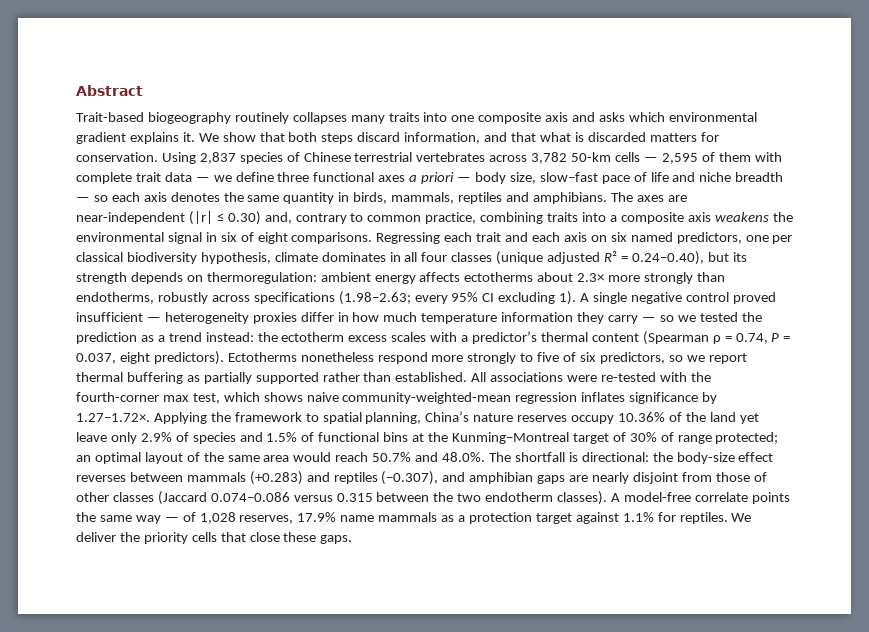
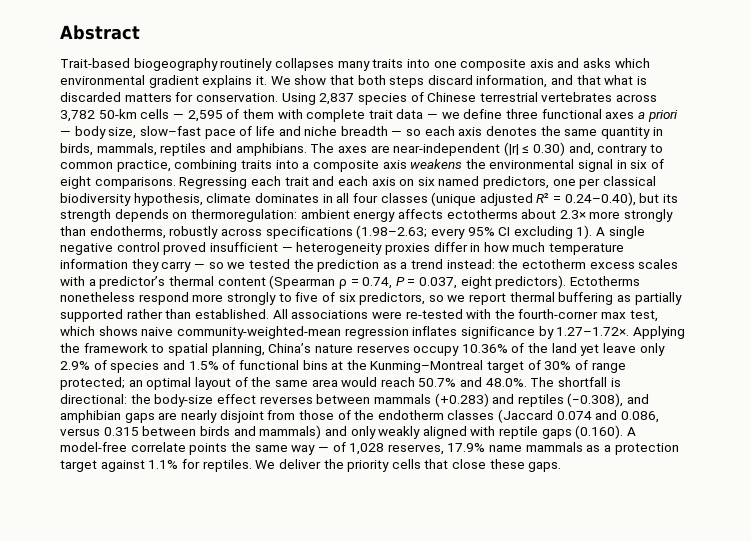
[381,471,439,485] (−0.307), -> [567,393,624,407] (−0.308),
[76,491,608,505] other classes (Jaccard 0.074–0.086 versus 0.315 between the two endotherm classes). -> [354,409,660,423] [60,425,624,439] the endotherm classes (Jaccard 0.074 and 0.086, versus 0.315 between birds and mammals) and only weakly aligned with reptile gaps (0.160).

